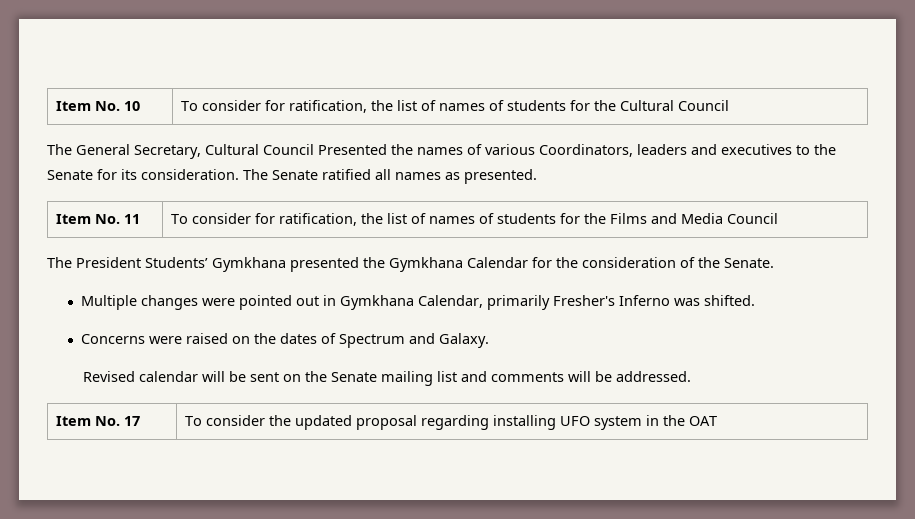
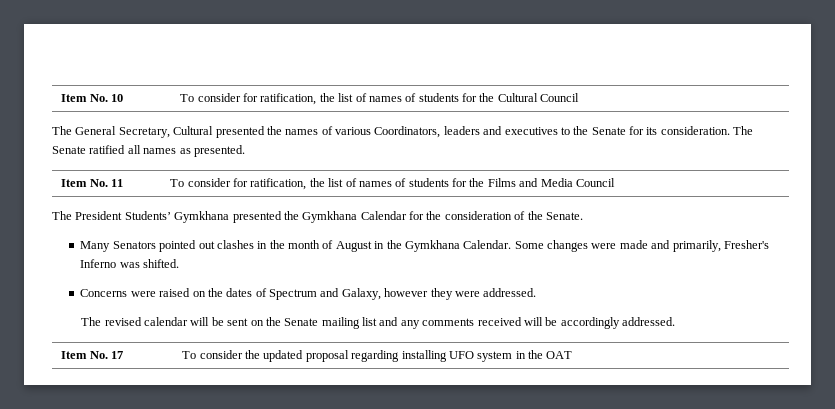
[263,144,387,155] Council Presented -> [215,126,265,138] presented
[80,295,550,310] Multiple changes were pointed out in Gymkhana Calendar, primarily -> [80,240,721,252] Many Senators pointed out clashes in the month of August in the Gymkhana Calendar. Some changes were made and primarily,
[438,333,489,348] [82,371,135,382] Galaxy. // Revised -> [341,288,537,300] [81,317,142,326] Galaxy, however they were addressed. // The revised
[490,371,612,382] comments will be -> [400,317,620,329] any comments received will be accordingly

